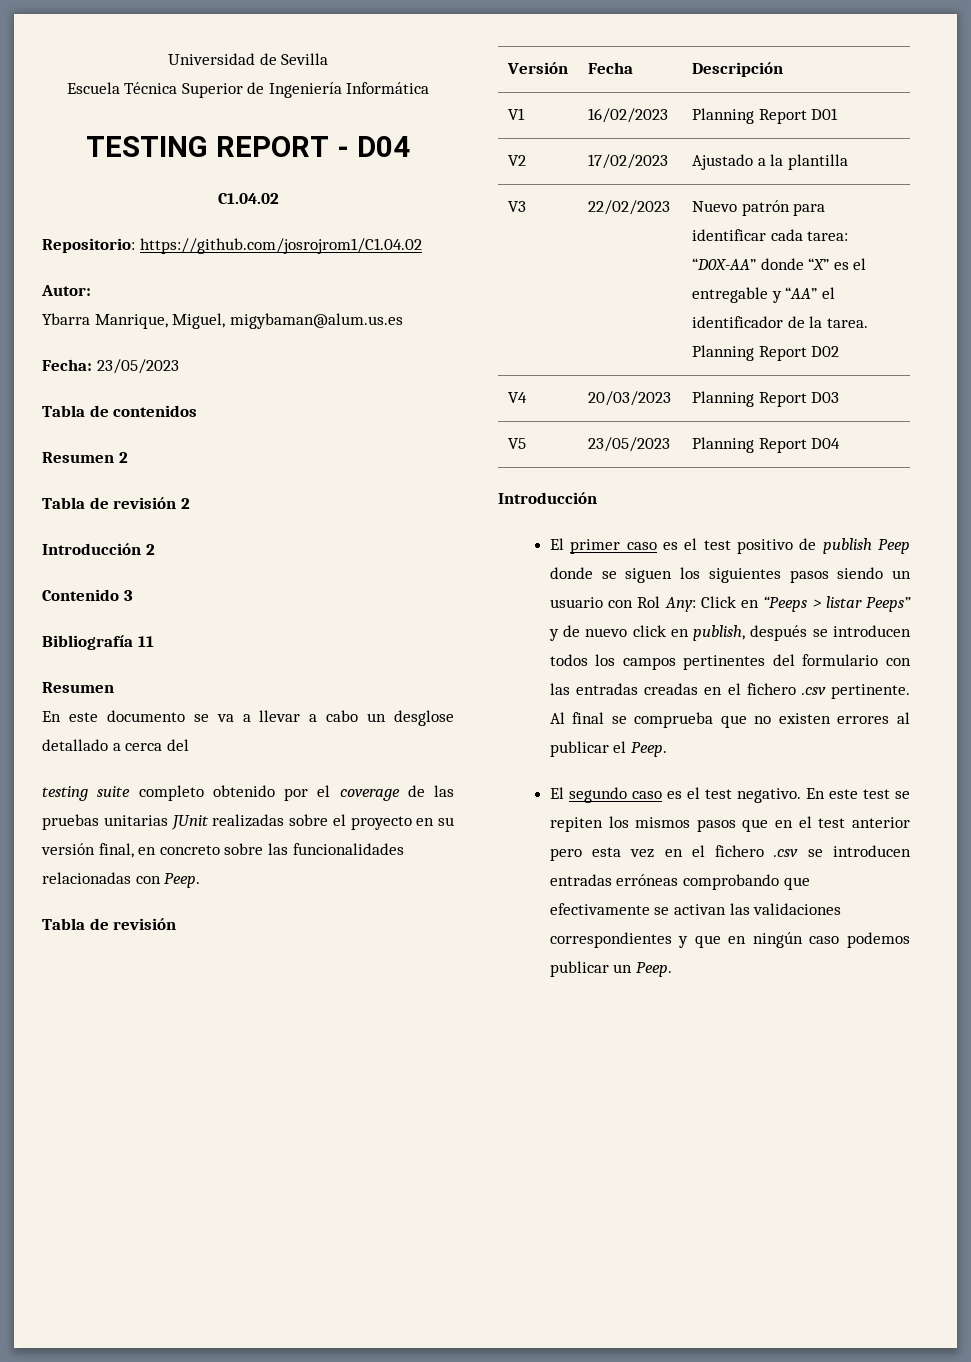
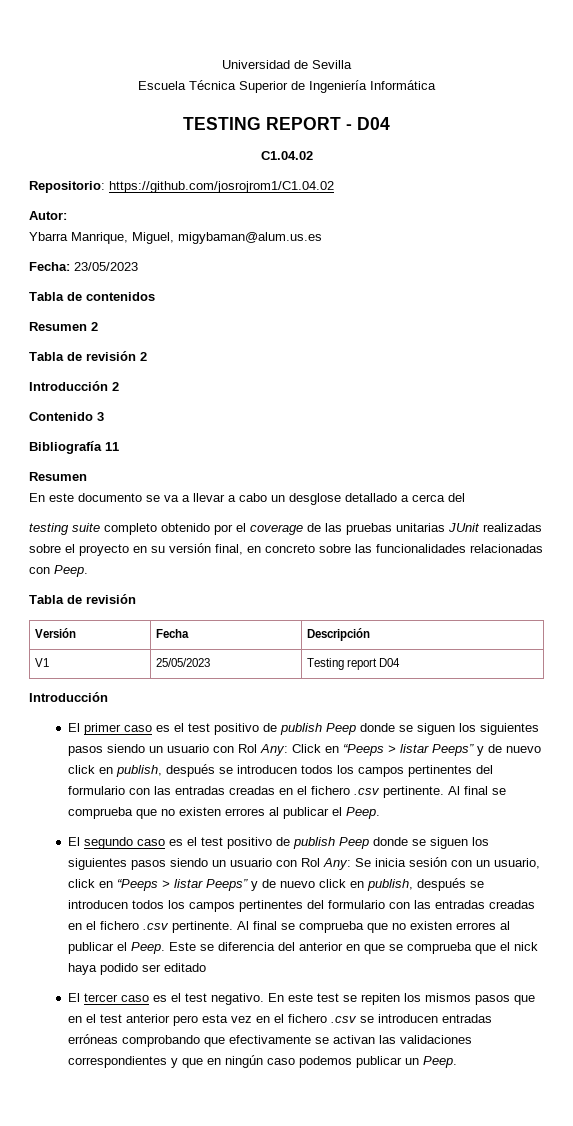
[587,108,668,123] [691,108,839,124] [507,155,526,166] [587,154,668,169] [691,154,848,170] [507,201,526,212] [587,200,670,215] [691,200,826,216] [691,229,849,241] [691,258,867,270] [691,287,835,303] [691,316,868,328] [691,345,840,361] [507,392,527,403] [587,391,671,406] [691,391,840,407] [507,438,526,449] [587,437,670,452] [691,437,807,453] 16/02/2023 | Planning Report D01 // V2 | 17/02/2023 | Ajustado a la plantilla // V3 | 22/02/2023 | Nuevo patrón para identificar cada tarea: “D0X-AA” donde “X” es el entregable y “AA” el identificador de la tarea. Planning Report D02 // V4 | 20/03/2023 | Planning Report D03 // V5 | 23/05/2023 | Planning Report -> [156,658,211,667] [307,658,378,670] 25/05/2023 | Testing report
(732, 794) none -> [226,837,489,849] [67,857,540,870] [67,878,484,891] [67,900,535,912] [67,921,510,933] [67,942,538,954] [67,963,206,975] [67,993,207,1002] positivo de publish Peep donde se siguen los siguientes pasos siendo un usuario con Rol Any: Se inicia sesión con un usuario, click en “Peeps > listar Peeps” y de nuevo click en publish, después se introducen todos los campos pertinentes del formulario con las entradas creadas en el fichero .csv pertinente. Al final se comprueba que no existen errores al publicar el Peep. Este se diferencia del anterior en que se comprueba que el nick haya podido ser editado // El tercer caso es el test

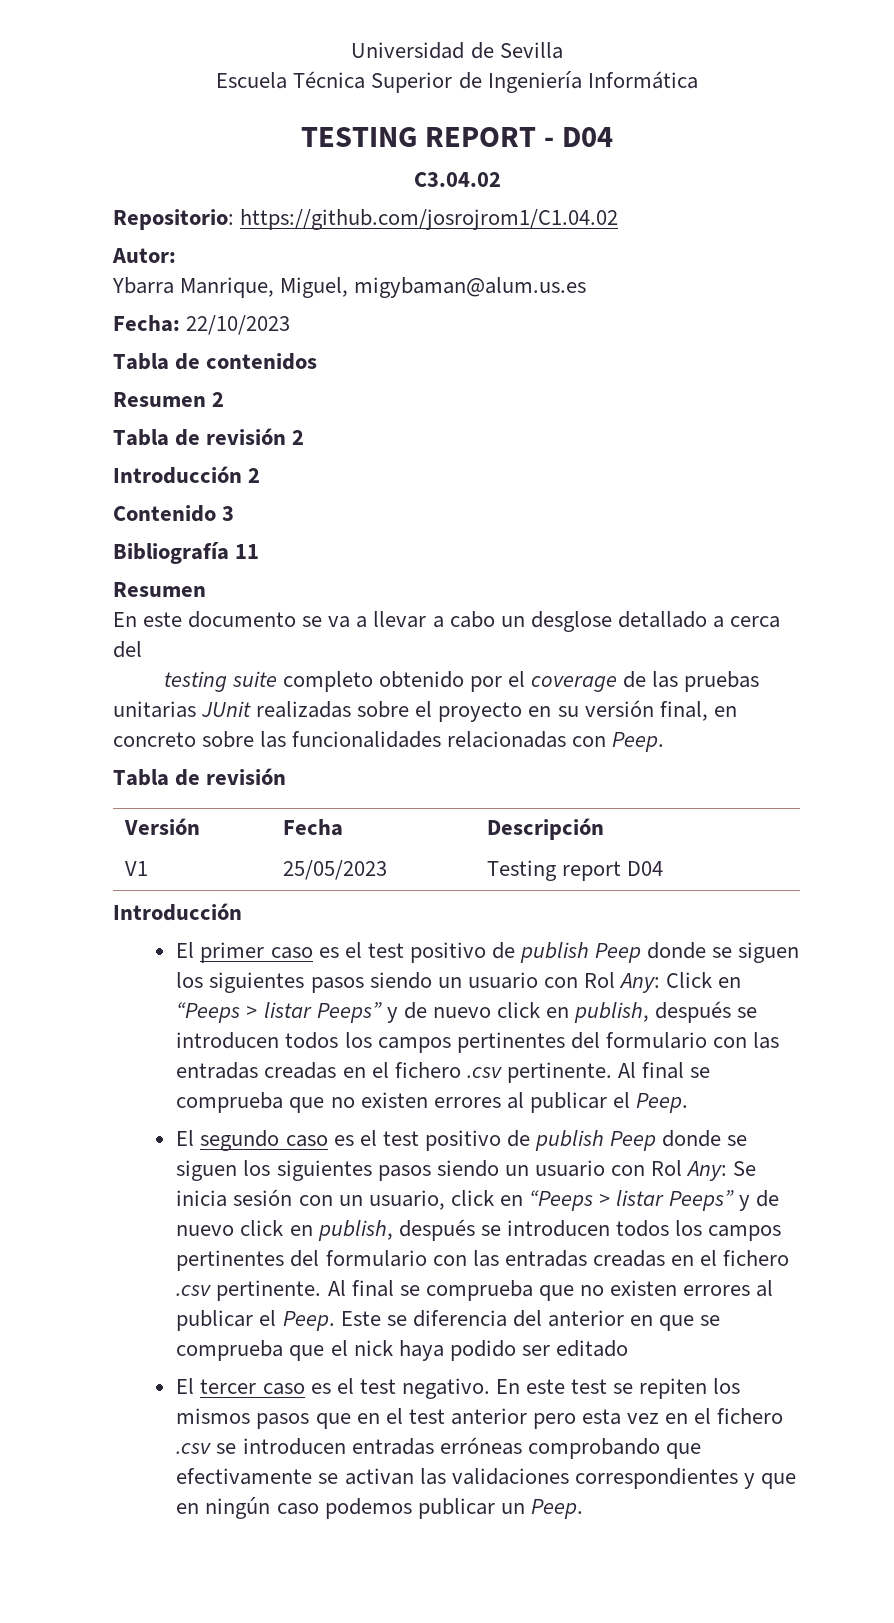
[260,151,313,160] C1.04.02 -> [413,172,501,187] C3.04.02
[74,262,138,271] 23/05/2023 -> [186,315,291,335] 22/10/2023

